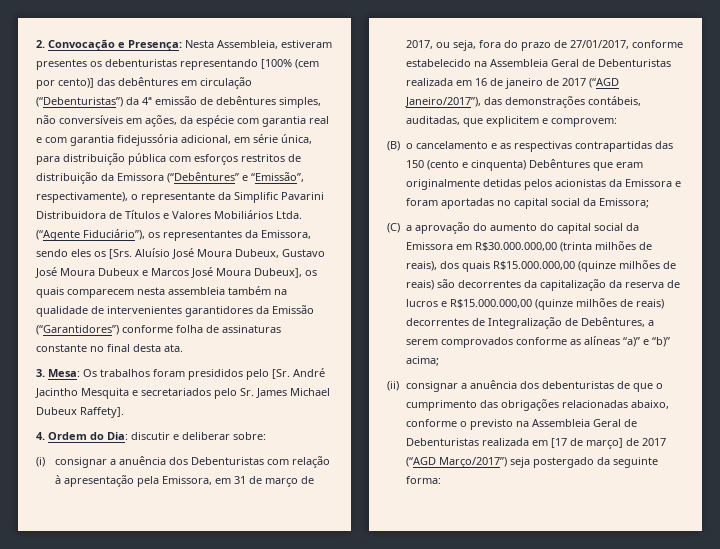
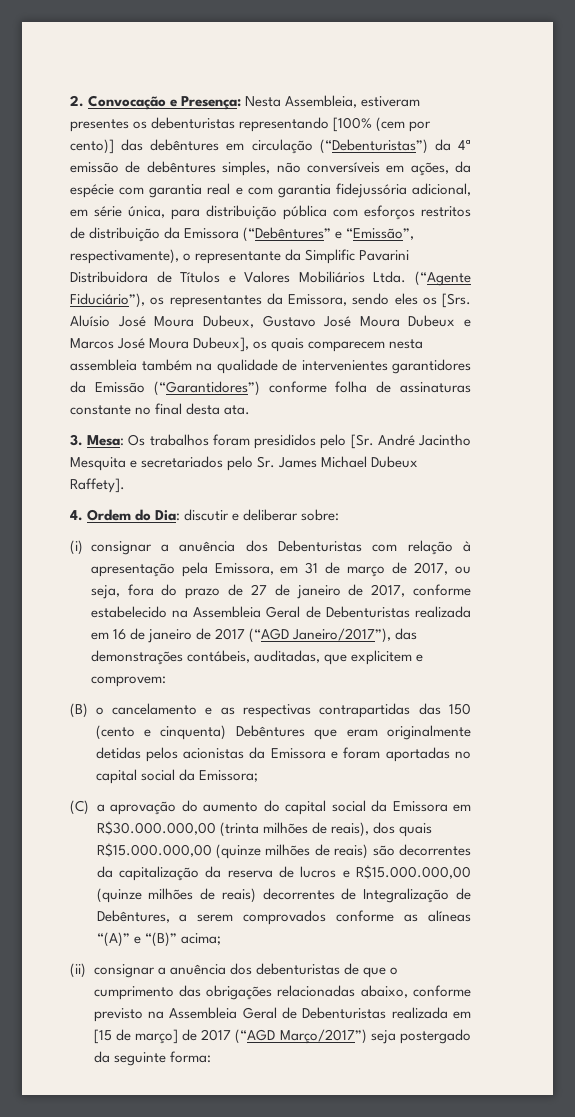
[570,40,630,49] 27/01/2017, -> [250,584,406,599] 27 de janeiro de 2017,
[623,337,671,347] “a)” e “b)” -> [96,932,177,947] “(A)” e “(B)”
[460,421,468,427] o -> (472, 991) none
[551,438,568,448] [17 -> [93,1029,112,1044] [15

